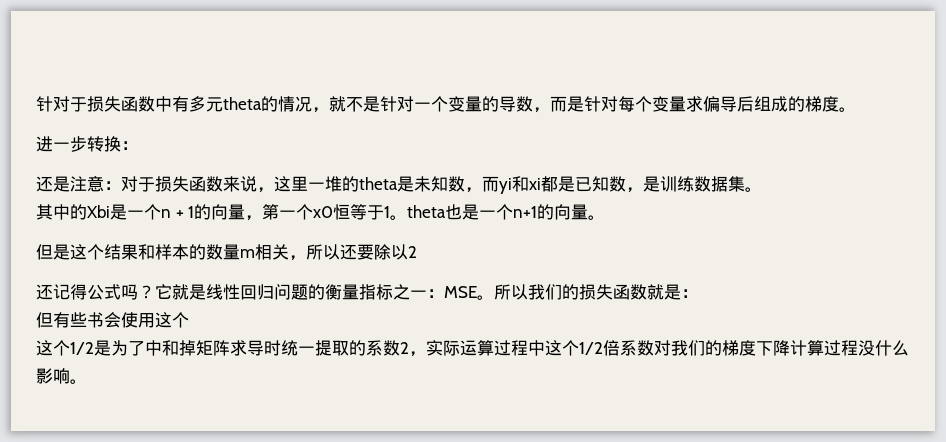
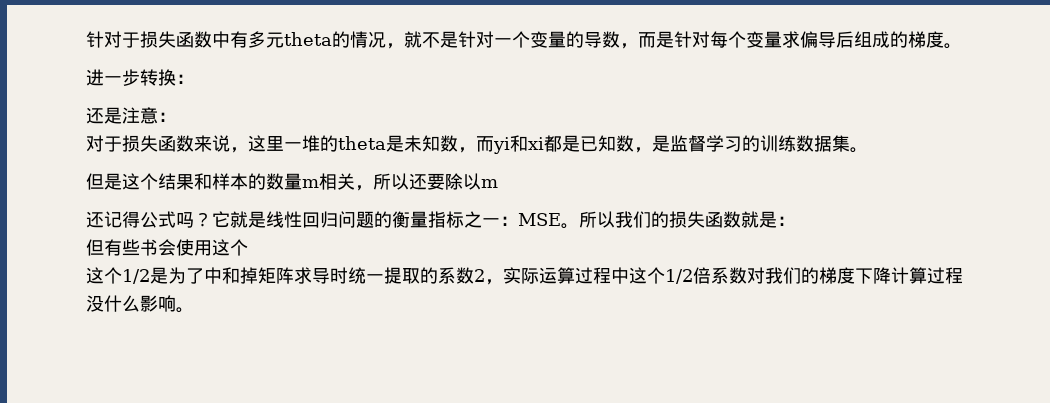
(121, 185) none -> (176, 117) //
(660, 184) none -> [670,135,760,152] 监督学习的
[36,204,606,221] // 其中的Xbi是一个n + 1的向量，第一个x0恒等于1。theta也是一个n+1的向量。 -> (868, 150) none
[408,246,417,258] 2 -> [481,179,498,188] m

